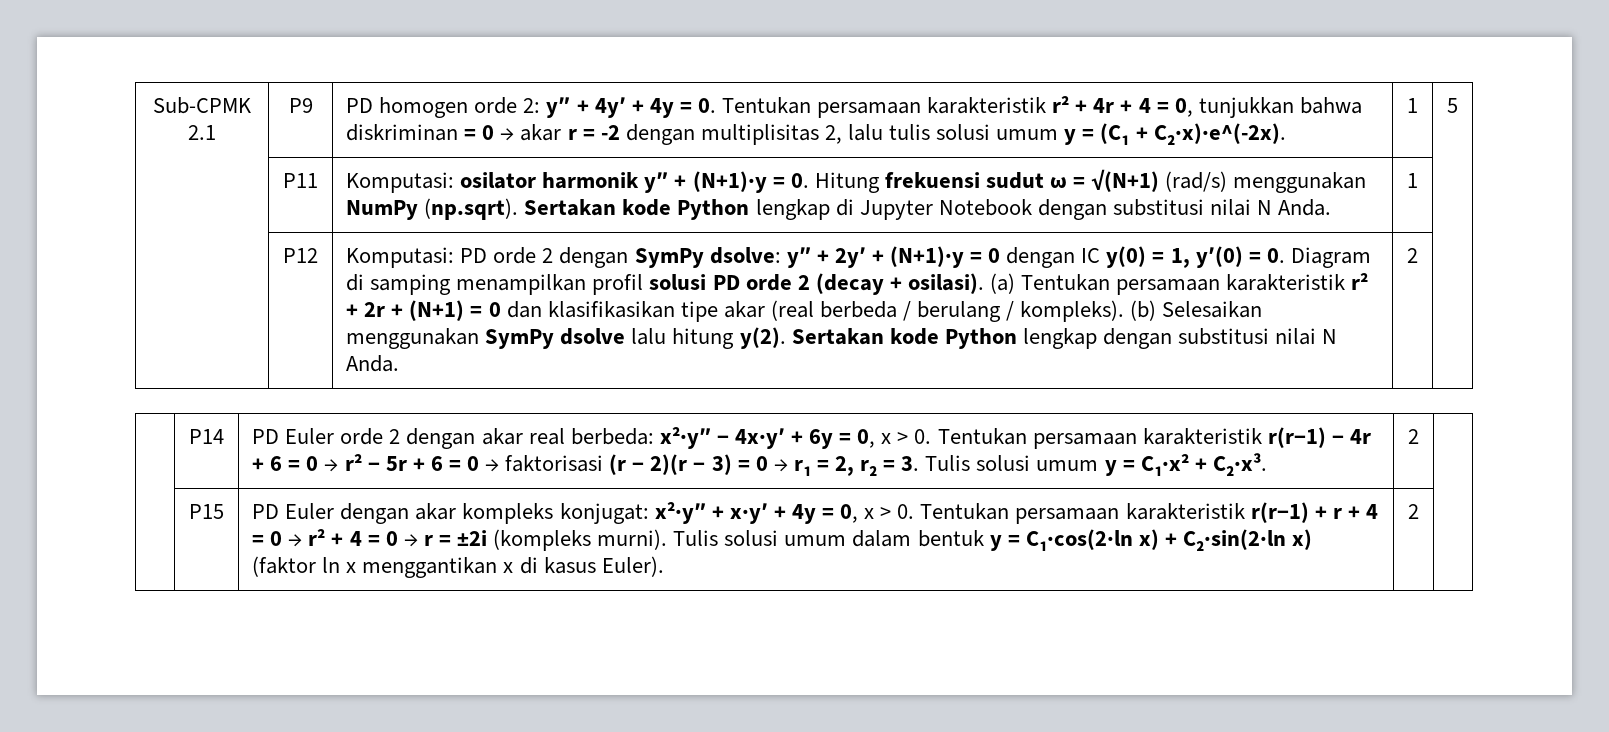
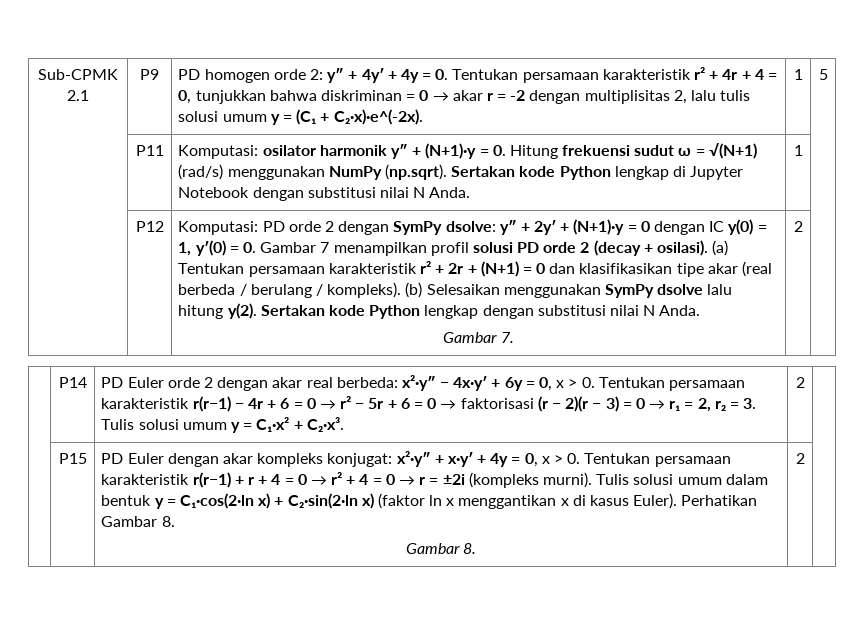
[1290,247,1371,268] [346,274,452,295] Diagram di samping -> [260,242,330,253] Gambar 7
(400, 363) none -> [443,332,514,343] // Gambar 7.
(664, 566) none -> [681,495,758,506] [101,516,175,527] [405,543,477,554] Perhatikan Gambar 8. // Gambar 8.

